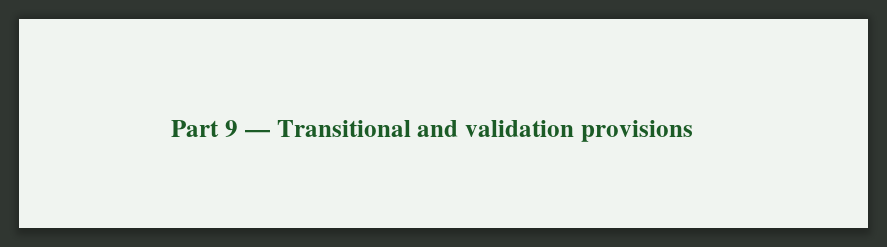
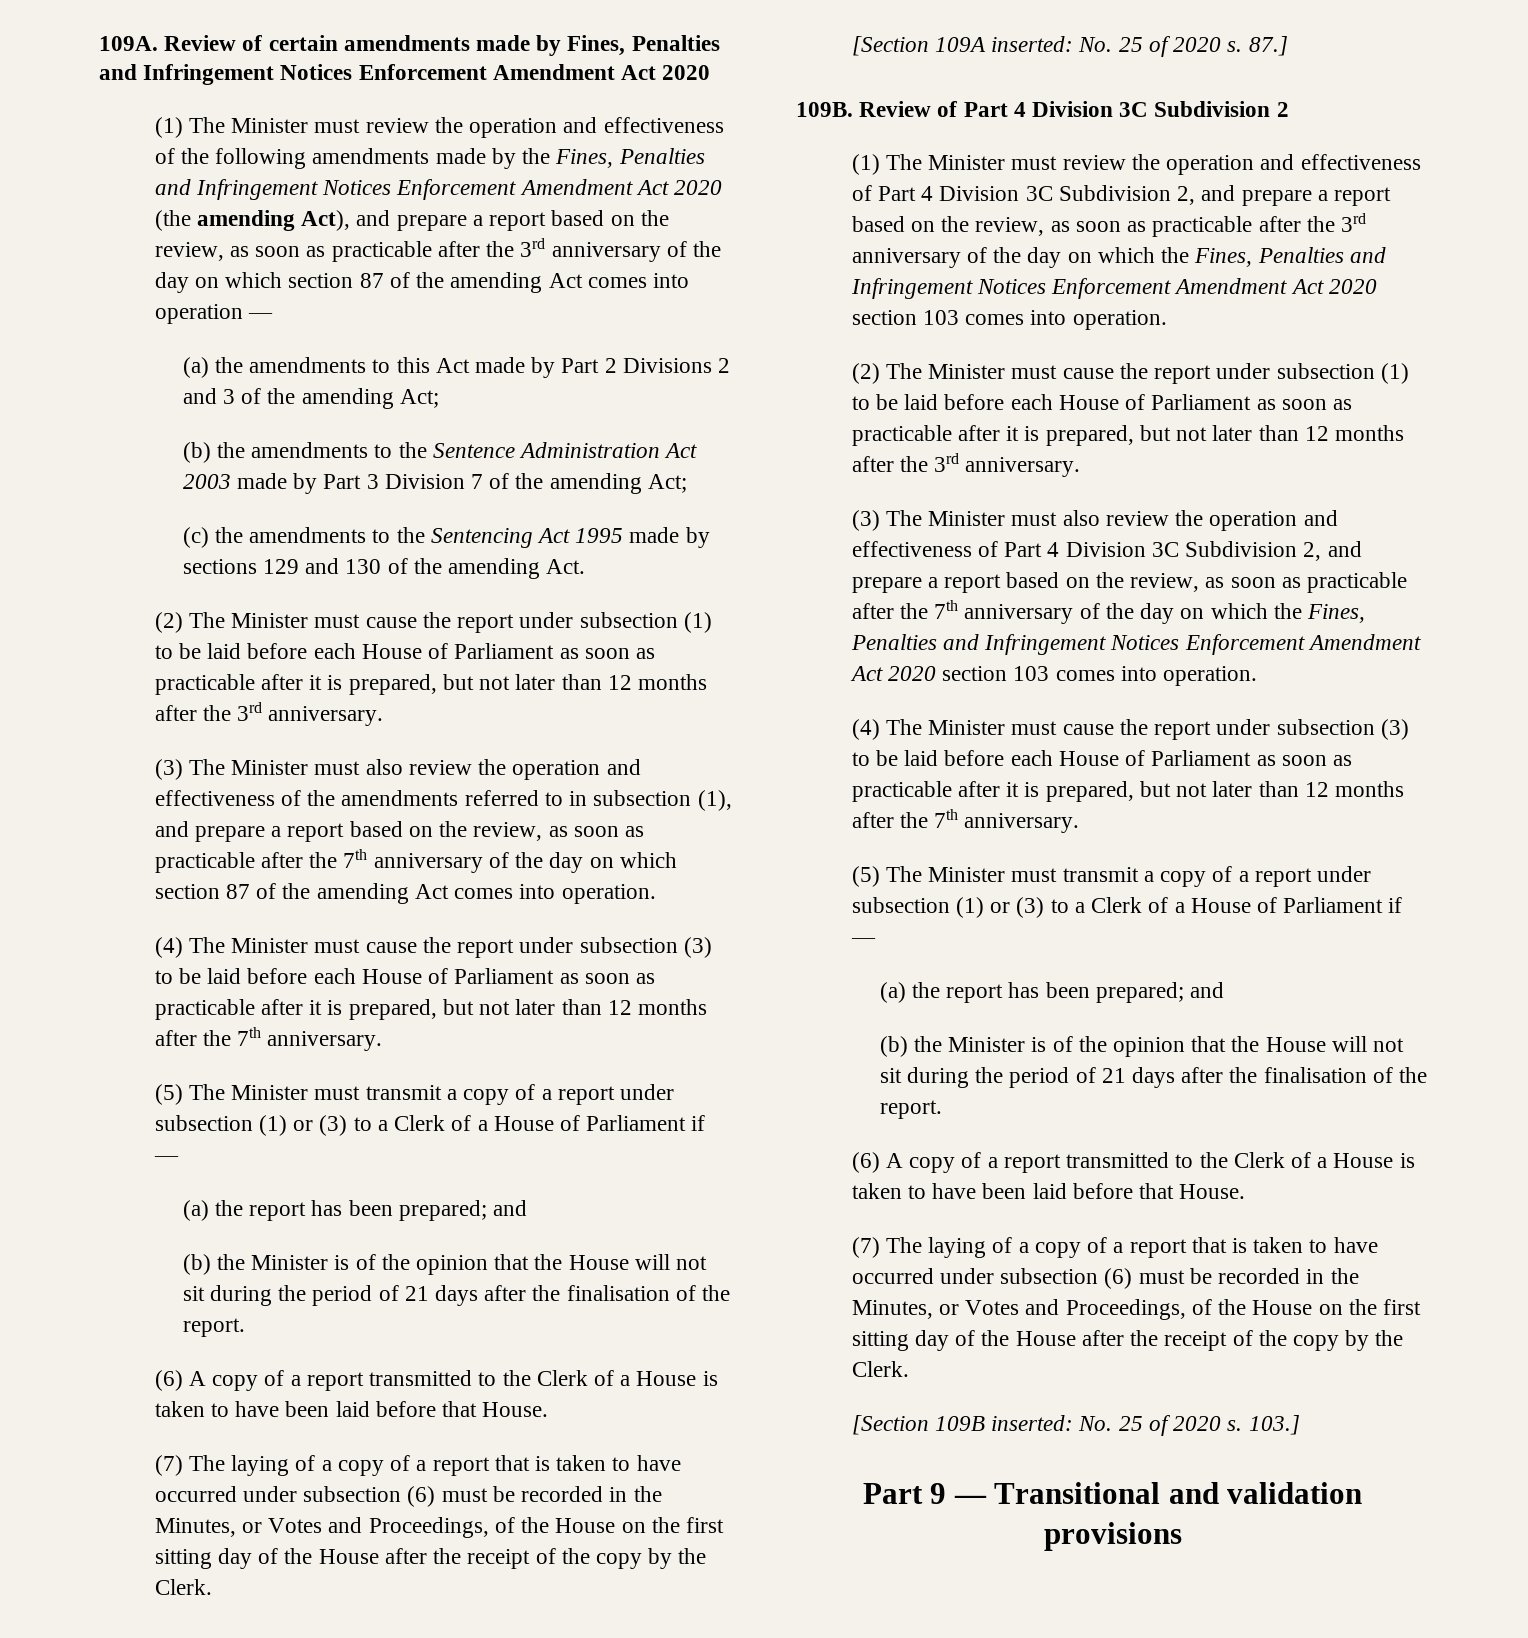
(171, 128) none -> [99,35,720,56] [99,64,711,85] [154,117,724,138] [154,148,705,169] [154,179,723,200] [154,210,669,231] [154,238,721,262] [154,272,689,293] [154,304,274,324] [182,357,731,378] [182,388,439,409] [182,442,698,463] [182,473,687,494] [182,527,710,548] [182,558,586,579] [154,612,712,633] [154,643,655,659] [154,674,707,695] [154,702,384,726] [154,759,641,780] [154,790,732,811] [154,821,644,842] [154,849,677,873] [154,883,656,904] [154,937,712,958] [154,968,655,984] [154,999,707,1020] [154,1027,383,1051] [154,1084,674,1105] [154,1115,706,1136] [153,1156,179,1162] [182,1200,528,1221] [182,1254,708,1275] [182,1285,731,1306] [182,1318,245,1337] [154,1370,718,1391] [154,1401,549,1417] [154,1455,681,1476] [154,1486,662,1507] [154,1517,724,1538] [154,1548,707,1569] [154,1579,212,1595] [851,36,1288,57] [796,101,1289,117] [851,154,1421,175] [851,185,1391,206] [851,213,1366,237] [851,247,1386,268] [850,278,1377,299] [851,310,1167,330] [851,363,1409,384] [851,394,1352,410] [851,425,1404,446] [851,453,1081,477] [851,510,1338,531] [851,541,1362,561] [851,572,1407,593] [851,600,1365,624] [850,634,1421,655] [849,666,1258,686] [851,719,1409,740] [851,750,1352,766] [851,781,1404,802] [851,809,1080,833] [851,866,1371,887] [851,897,1403,918] [850,938,876,944] [879,982,1225,1003] [879,1036,1405,1057] [879,1067,1428,1088] [879,1100,942,1119] [851,1152,1415,1173] [851,1183,1246,1199] [851,1237,1378,1258] [851,1268,1359,1289] [851,1299,1421,1320] [851,1330,1404,1351] [851,1361,909,1377] [851,1415,1300,1436] 109A. Review of certain amendments made by Fines, Penalties and Infringement Notices Enforcement Amendment Act 2020 // (1) The Minister must review the operation and effectiveness of the following amendments made by the Fines, Penalties and Infringement Notices Enforcement Amendment Act 2020 (the amending Act), and prepare a report based on the review, as soon as practicable after the 3rd anniversary of the day on which section 87 of the amending Act comes into operation — // (a) the amendments to this Act made by Part 2 Divisions 2 and 3 of the amending Act; // (b) the amendments to the Sentence Administration Act 2003 made by Part 3 Division 7 of the amending Act; // (c) the amendments to the Sentencing Act 1995 made by sections 129 and 130 of the amending Act. // (2) The Minister must cause the report under subsection (1) to be laid before each House of Parliament as soon as practicable after it is prepared, but not later than 12 months after the 3rd anniversary. // (3) The Minister must also review the operation and effectiveness of the amendments referred to in subsection (1), and prepare a report based on the review, as soon as practicable after the 7th anniversary of the day on which section 87 of the amending Act comes into operation. // (4) The Minister must cause the report under subsection (3) to be laid before each House of Parliament as soon as practicable after it is prepared, but not later than 12 months after the 7th anniversary. // (5) The Minister must transmit a copy of a report under subsection (1) or (3) to a Clerk of a House of Parliament if — // (a) the report has been prepared; and // (b) the Minister is of the opinion that the House will not sit during the period of 21 days after the finalisation of the report. // (6) A copy of a report transmitted to the Clerk of a House is taken to have been laid before that House. // (7) The laying of a copy of a report that is taken to have occurred under subsection (6) must be recorded in the Minutes, or Votes and Proceedings, of the House on the first sitting day of the House after the receipt of the copy by the Clerk. // [Section 109A inserted: No. 25 of 2020 s. 87.] // 109B. Review of Part 4 Division 3C Subdivision 2 // (1) The Minister must review the operation and effectiveness of Part 4 Division 3C Subdivision 2, and prepare a report based on the review, as soon as practicable after the 3rd anniversary of the day on which the Fines, Penalties and Infringement Notices Enforcement Amendment Act 2020 section 103 comes into operation. // (2) The Minister must cause the report under subsection (1) to be laid before each House of Parliament as soon as practicable after it is prepared, but not later than 12 months after the 3rd anniversary. // (3) The Minister must also review the operation and effectiveness of Part 4 Division 3C Subdivision 2, and prepare a report based on the review, as soon as practicable after the 7th anniversary of the day on which the Fines, Penalties and Infringement Notices Enforcement Amendment Act 2020 section 103 comes into operation. // (4) The Minister must cause the report under subsection (3) to be laid before each House of Parliament as soon as practicable after it is prepared, but not later than 12 months after the 7th anniversary. // (5) The Minister must transmit a copy of a report under subsection (1) or (3) to a Clerk of a House of Parliament if — // (a) the report has been prepared; and // (b) the Minister is of the opinion that the House will not sit during the period of 21 days after the finalisation of the report. // (6) A copy of a report transmitted to the Clerk of a House is taken to have been laid before that House. // (7) The laying of a copy of a report that is taken to have occurred under subsection (6) must be recorded in the Minutes, or Votes and Proceedings, of the House on the first sitting day of the House after the receipt of the copy by the Clerk. // [Section 109B inserted: No. 25 of 2020 s. 103.] //

